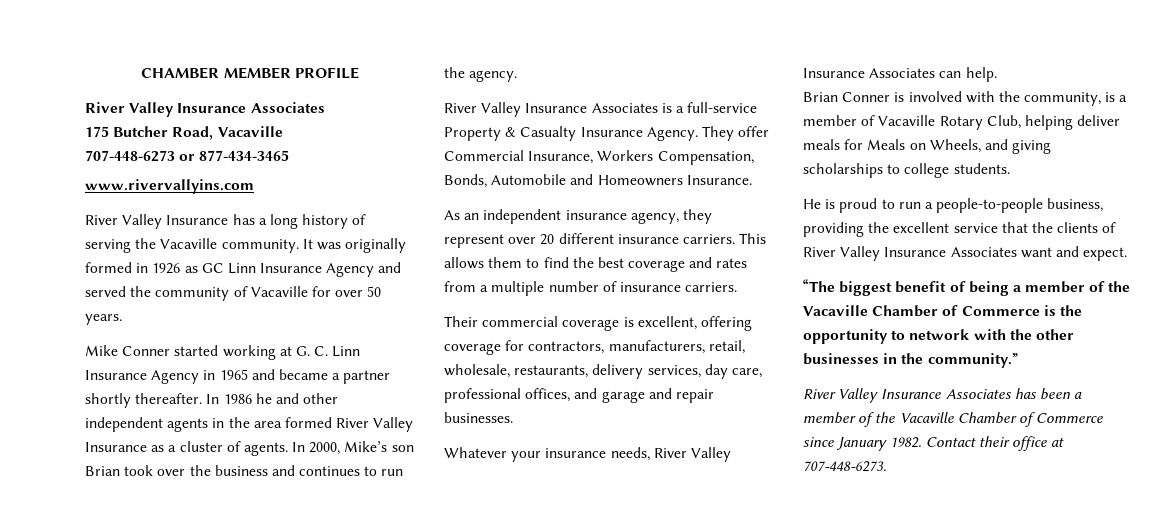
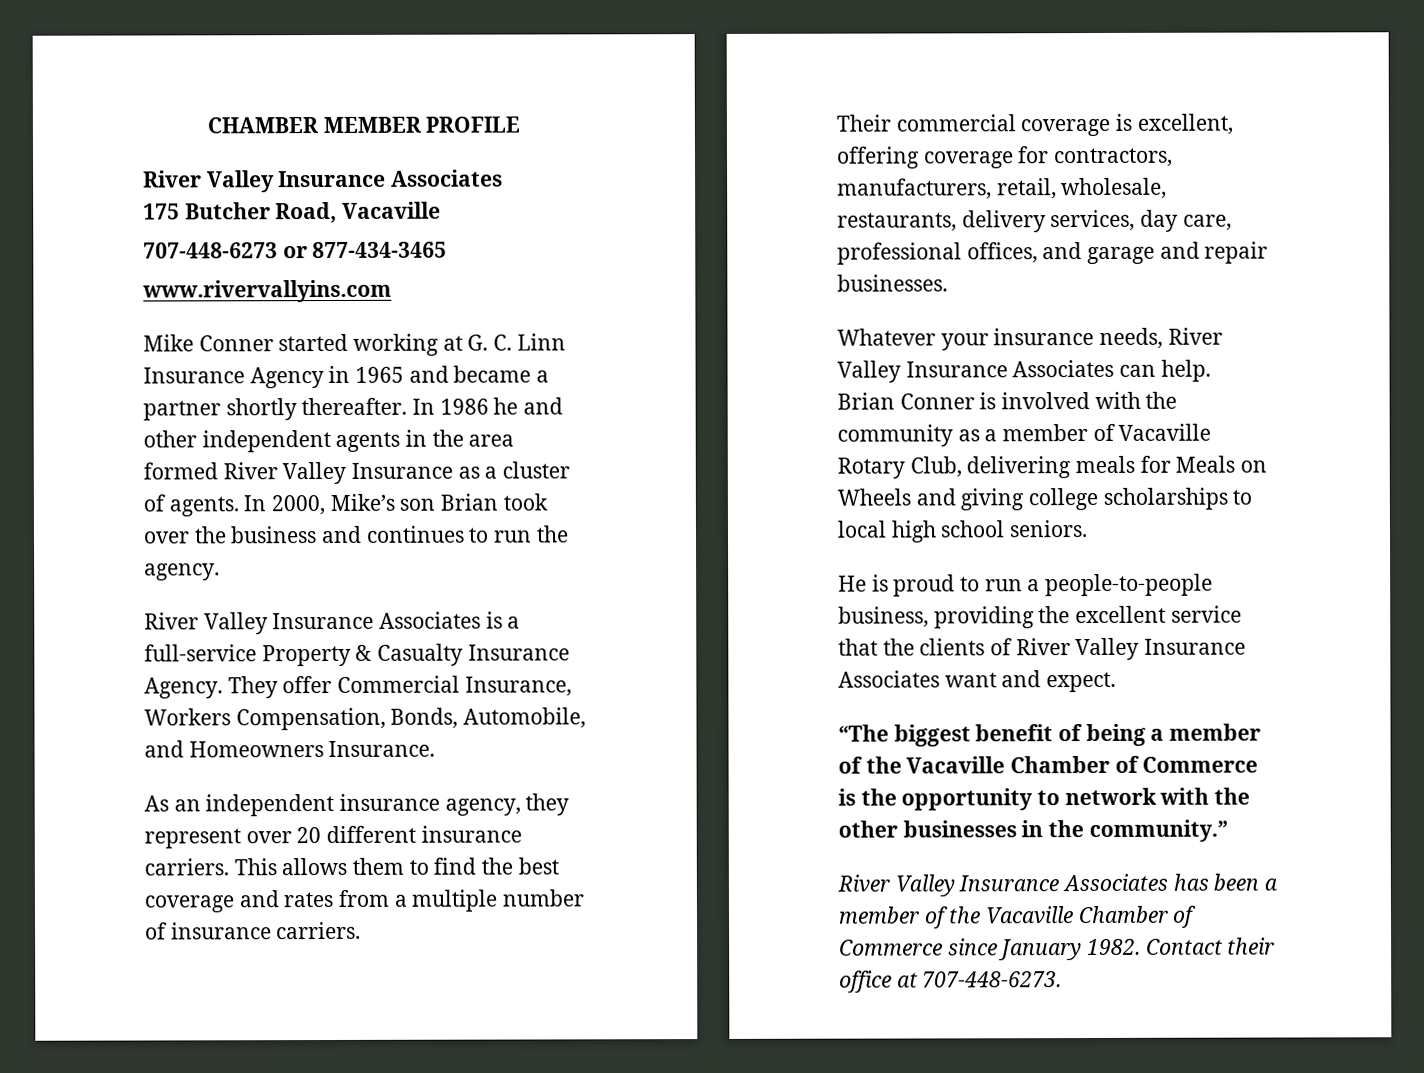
[85,214,367,229] [85,238,407,253] [85,262,402,277] [85,286,382,301] [85,314,122,325] // River Valley Insurance has a long history of serving the Vacaville community. It was originally formed in 1926 as GC Linn Insurance Agency and served the community of Vacaville for over 50 years. -> (392, 291) none
[491,174,567,185] Automobile -> [463,707,587,729] Automobile,
[1024,92,1116,106] community, is -> [837,424,980,447] community as
[1024,115,1121,130] helping deliver -> [966,456,1072,479] delivering
[929,139,981,153] Wheels, -> [837,488,911,506] Wheels
(1052, 147) none -> [1028,487,1099,511] college
[904,163,1010,178] college students. -> [837,520,1089,543] local high school seniors.

